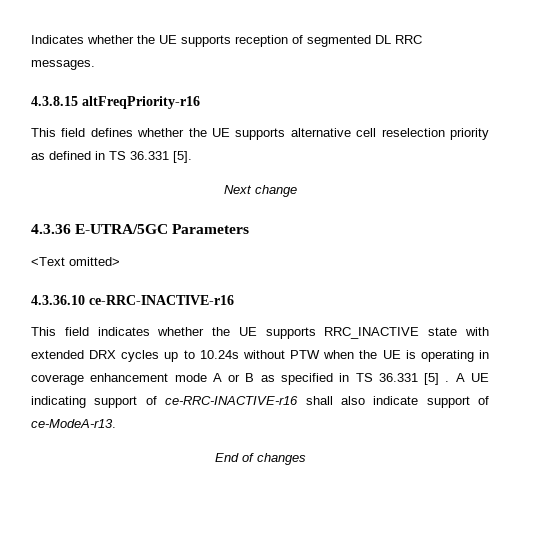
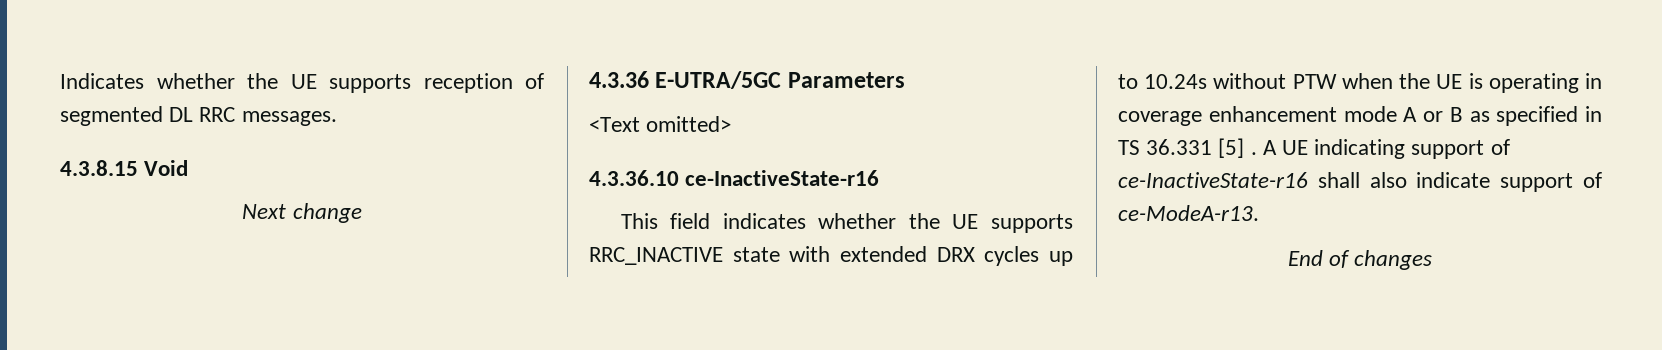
[82,96,200,109] [31,128,489,140] [31,151,192,163] altFreqPriority-r16 // This field defines whether the UE supports alternative cell reselection priority as defined in TS 36.331 [5]. -> [144,160,189,176] Void
[89,295,234,305] ce-RRC-INACTIVE-r16 -> [685,170,880,186] ce-InactiveState-r16
[165,396,299,405] ce-RRC-INACTIVE-r16 -> [1118,172,1308,188] ce-InactiveState-r16

